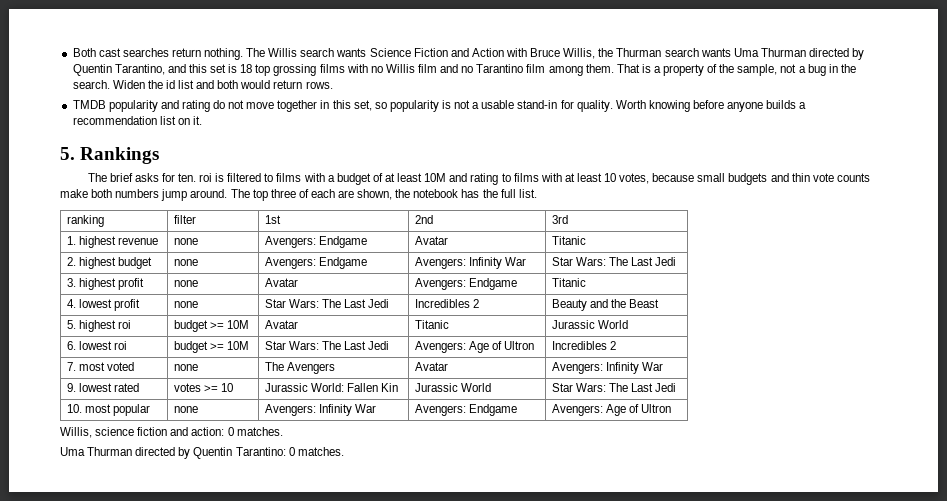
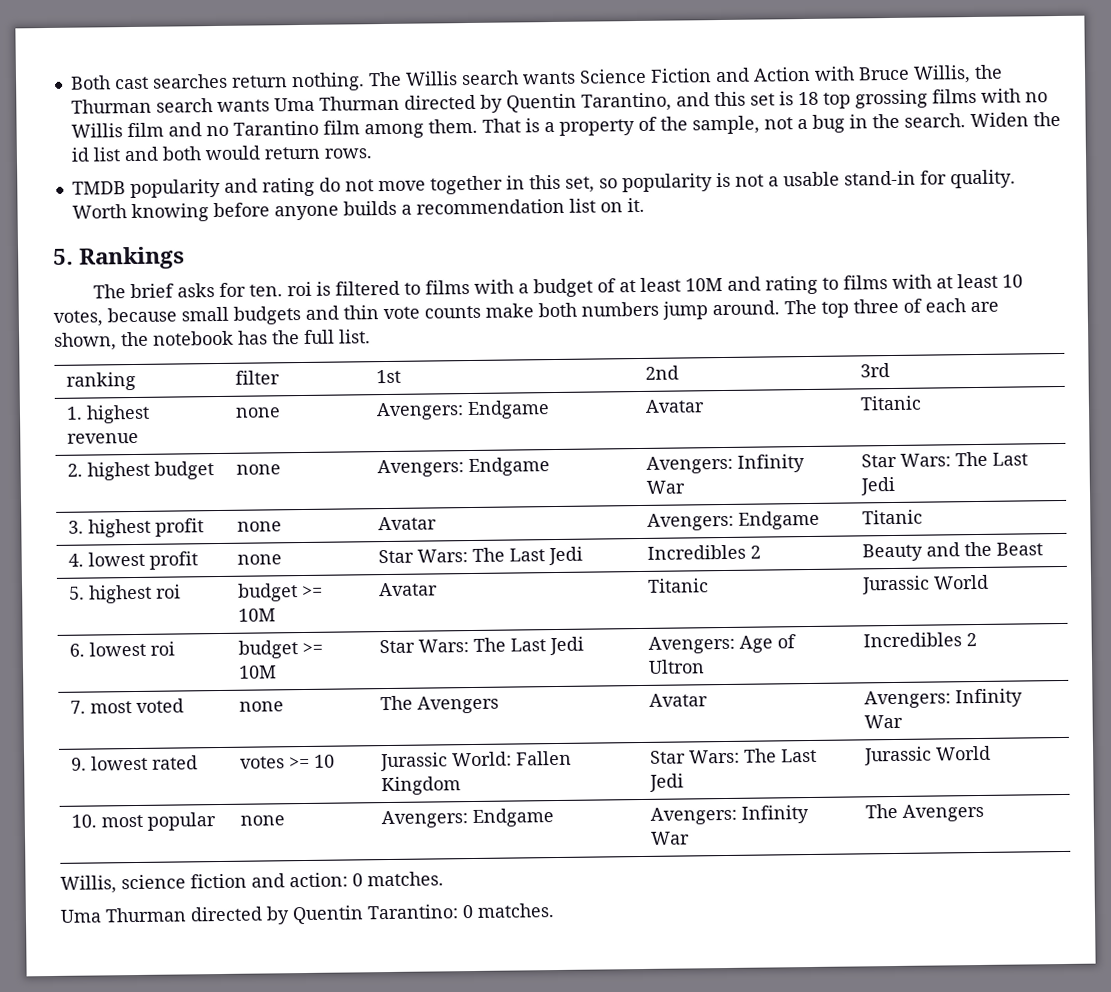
[380,383,398,392] [414,383,491,392] [551,383,677,392] Kin | Jurassic World | Star Wars: The Last Jedi -> [380,776,461,796] [649,748,817,764] [648,773,684,792] [863,745,991,766] Kingdom | Star Wars: The Last Jedi | Jurassic World
[264,404,376,416] [414,404,517,416] [551,404,671,416] | Avengers: Infinity War | Avengers: Endgame | Avengers: Age of Ultron -> [380,808,554,829] [649,805,809,825] [649,831,690,845] [864,803,984,822] | Avengers: Endgame | Avengers: Infinity War | The Avengers

